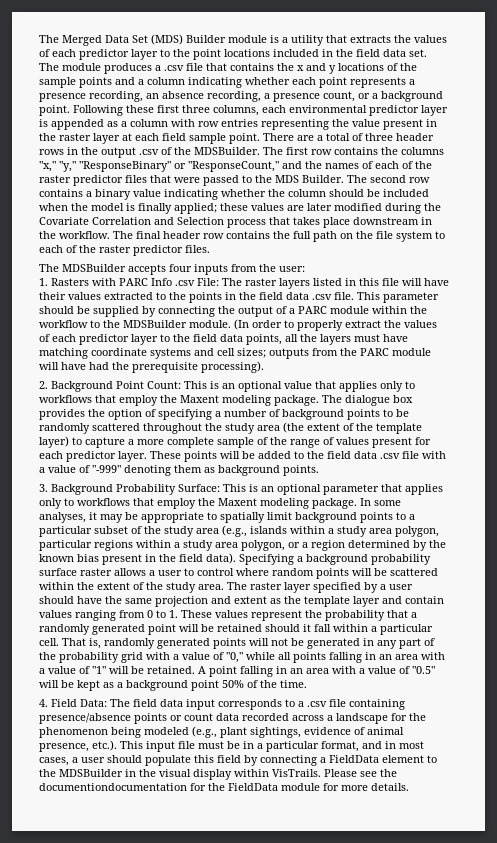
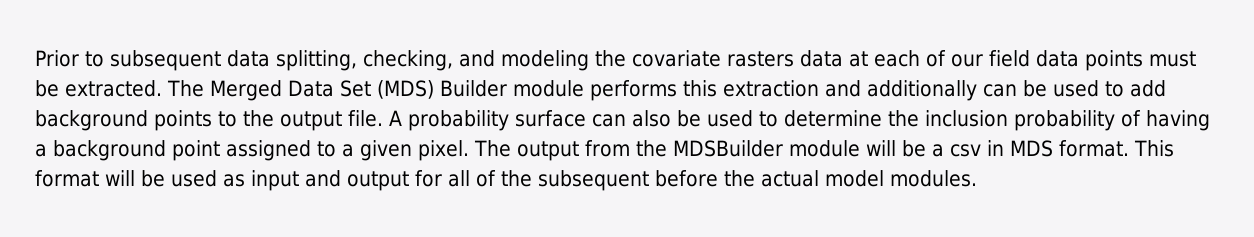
(39, 39) none -> [35,50,1196,71] [35,80,162,97] Prior to subsequent data splitting, checking, and modeling the covariate rasters data at each of our field data points must be extracted.
[270,35,447,46] [39,49,427,60] [39,63,417,74] [39,77,415,88] [39,91,443,102] [39,105,448,116] [39,119,437,130] [39,133,434,144] [39,147,444,158] [39,161,432,172] [39,175,430,186] [39,189,429,200] [39,203,441,214] [39,217,432,228] [39,231,445,242] [39,245,210,256] [39,264,305,275] [39,278,449,289] [39,292,439,303] [39,306,427,317] [39,319,437,331] [39,334,408,345] [39,348,431,359] [39,361,264,373] [39,381,415,392] [39,395,413,406] [39,409,409,420] [39,422,422,434] [39,436,431,448] [39,451,446,462] [39,465,319,476] [39,484,443,495] [39,498,401,509] [39,512,415,523] [39,525,439,537] [39,540,446,551] [39,553,431,565] [39,568,438,579] [39,582,413,593] [39,596,444,607] [39,610,417,621] [39,624,433,635] [39,638,435,649] [39,652,445,663] [39,666,435,677] [39,680,307,691] [39,699,405,710] [39,713,426,724] [39,726,404,738] [39,740,424,752] [39,755,437,766] [39,769,397,780] [39,783,409,791] is a utility that extracts the values of each predictor layer to the point locations included in the field data set. The module produces a .csv file that contains the x and y locations of the sample points and a column indicating whether each point represents a presence recording, an absence recording, a presence count, or a background point. Following these first three columns, each environmental predictor layer is appended as a column with row entries representing the value present in the raster layer at each field sample point. There are a total of three header rows in the output .csv of the MDSBuilder. The first row contains the columns "x," "y," "ResponseBinary" or "ResponseCount," and the names of each of the raster predictor files that were passed to the MDS Builder. The second row contains a binary value indicating whether the column should be included when the model is finally applied; these values are later modified during the Covariate Correlation and Selection process that takes place downstream in the workflow. The final header row contains the full path on the file system to each of the raster predictor files. // The MDSBuilder accepts four inputs from the user: // 1. Rasters with PARC Info .csv File: The raster layers listed in this file will have their values extracted to the points in the field data .csv file. This parameter should be supplied by connecting the output of a PARC module within the workflow to the MDSBuilder module. (In order to properly extract the values of each predictor layer to the field data points, all the layers must have matching coordinate systems and cell sizes; outputs from the PARC module will have had the prerequisite processing). // 2. Background Point Count: This is an optional value that applies only to workflows that employ the Maxent modeling package. The dialogue box provides the option of specifying a number of background points to be randomly scattered throughout the study area (the extent of the template layer) to capture a more complete sample of the range of values present for each predictor layer. These points will be added to the field data .csv file with a value of "-999" denoting them as background points. // 3. Background Probability Surface: This is an optional parameter that applies only to workflows that employ the Maxent modeling package. In some analyses, it may be appropriate to spatially limit background points to a particular subset of the study area (e.g., islands within a study area polygon, particular regions within a study area polygon, or a region determined by the known bias present in the field data). Specifying a background probability surface raster allows a user to control where random points will be scattered within the extent of the study area. The raster layer specified by a user should have the same projection and extent as the template layer and contain values ranging from 0 to 1. These values represent the probability that a randomly generated point will be retained should it fall within a particular cell. That is, randomly generated points will not be generated in any part of the probability grid with a value of "0," while all points falling in an area with a value of "1" will be retained. A point falling in an area with a value of "0.5" will be kept as a background point 50% of the time. // 4. Field Data: The field data input corresponds to a .csv file containing presence/absence points or count data recorded across a landscape for the phenomenon being modeled (e.g., plant sightings, evidence of animal presence, etc.). This input file must be in a particular format, and in most cases, a user should populate this field by connecting a FieldData element to the MDSBuilder in the visual display within VisTrails. Please see the documentiondocumentation for the FieldData module for more details. -> [590,80,1166,101] [35,110,1210,131] [35,140,1174,161] [35,170,977,191] performs this extraction and additionally can be used to add background points to the output file. A probability surface can also be used to determine the inclusion probability of having a background point assigned to a given pixel. The output from the MDSBuilder module will be a csv in MDS format. This format will be used as input and output for all of the subsequent before the actual model modules.

